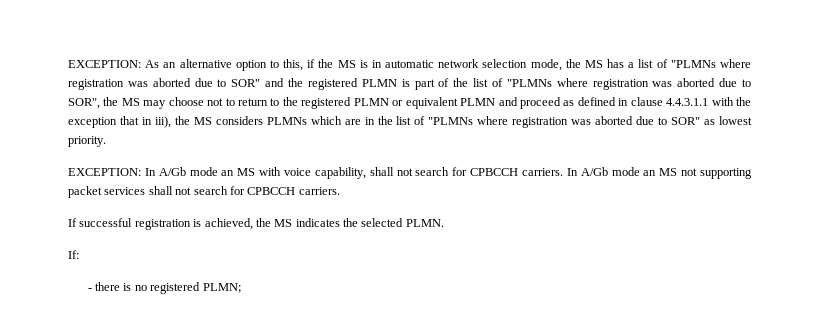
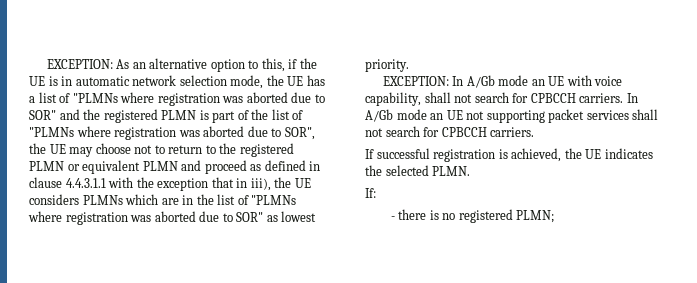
[337,60,356,68] MS -> [29,76,45,86] UE
[584,60,603,68] MS -> [287,76,304,86] UE
[121,98,140,106] MS -> [49,144,66,154] UE
[193,117,212,125] MS -> [294,178,311,188] UE
[237,168,256,176] MS -> [548,76,565,86] UE
[659,168,678,176] MS -> [446,110,463,120] UE
[274,219,293,227] MS -> [585,149,602,159] UE

